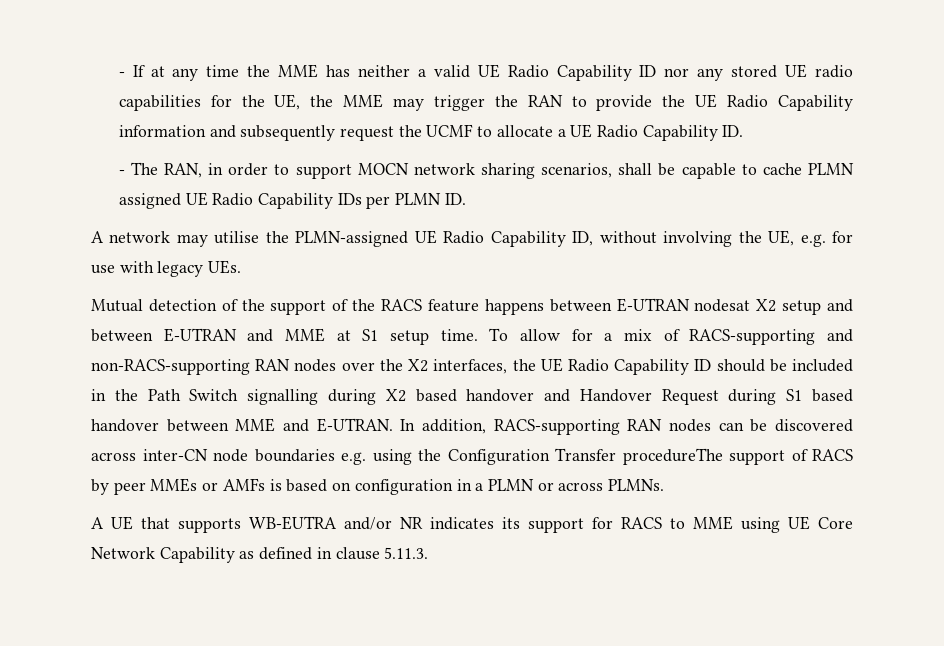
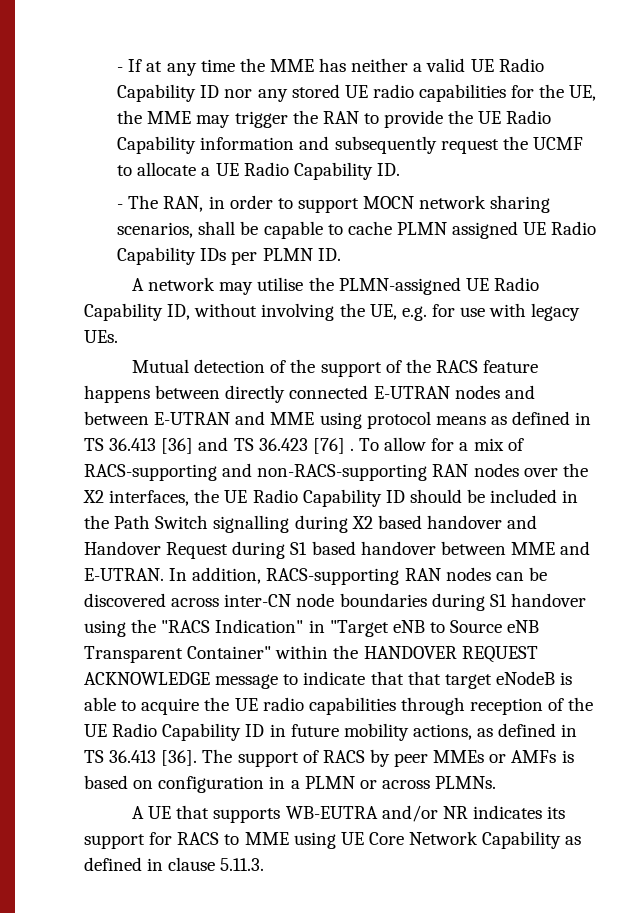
[616,298,822,315] E-UTRAN nodesat X2 setup -> [225,385,500,403] directly connected E-UTRAN nodes
[336,329,478,345] at S1 setup time. -> [319,411,592,429] [84,437,354,454] using protocol means as defined in TS 36.413 [36] and TS 36.423 [76] .
[341,448,723,465] e.g. using the Configuration Transfer procedureThe -> [431,593,586,611] [84,619,540,637] [84,645,538,663] [84,671,573,689] [84,697,594,715] [84,723,578,741] [84,749,233,766] during S1 handover using the "RACS Indication" in "Target eNB to Source eNB Transparent Container" within the HANDOVER REQUEST ACKNOWLEDGE message to indicate that that target eNodeB is able to acquire the UE radio capabilities through reception of the UE Radio Capability ID in future mobility actions, as defined in TS 36.413 [36]. The

